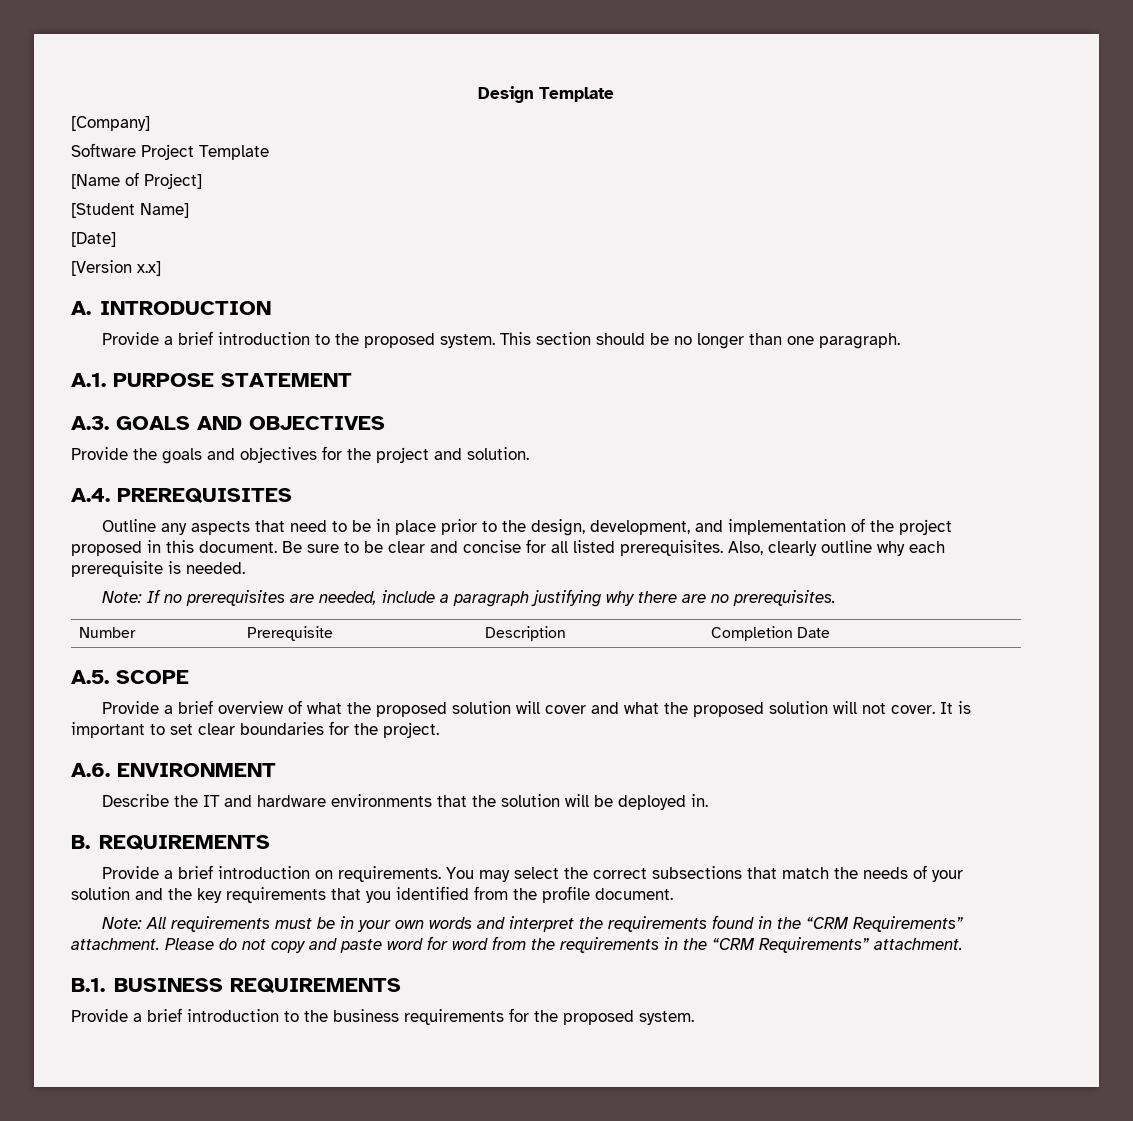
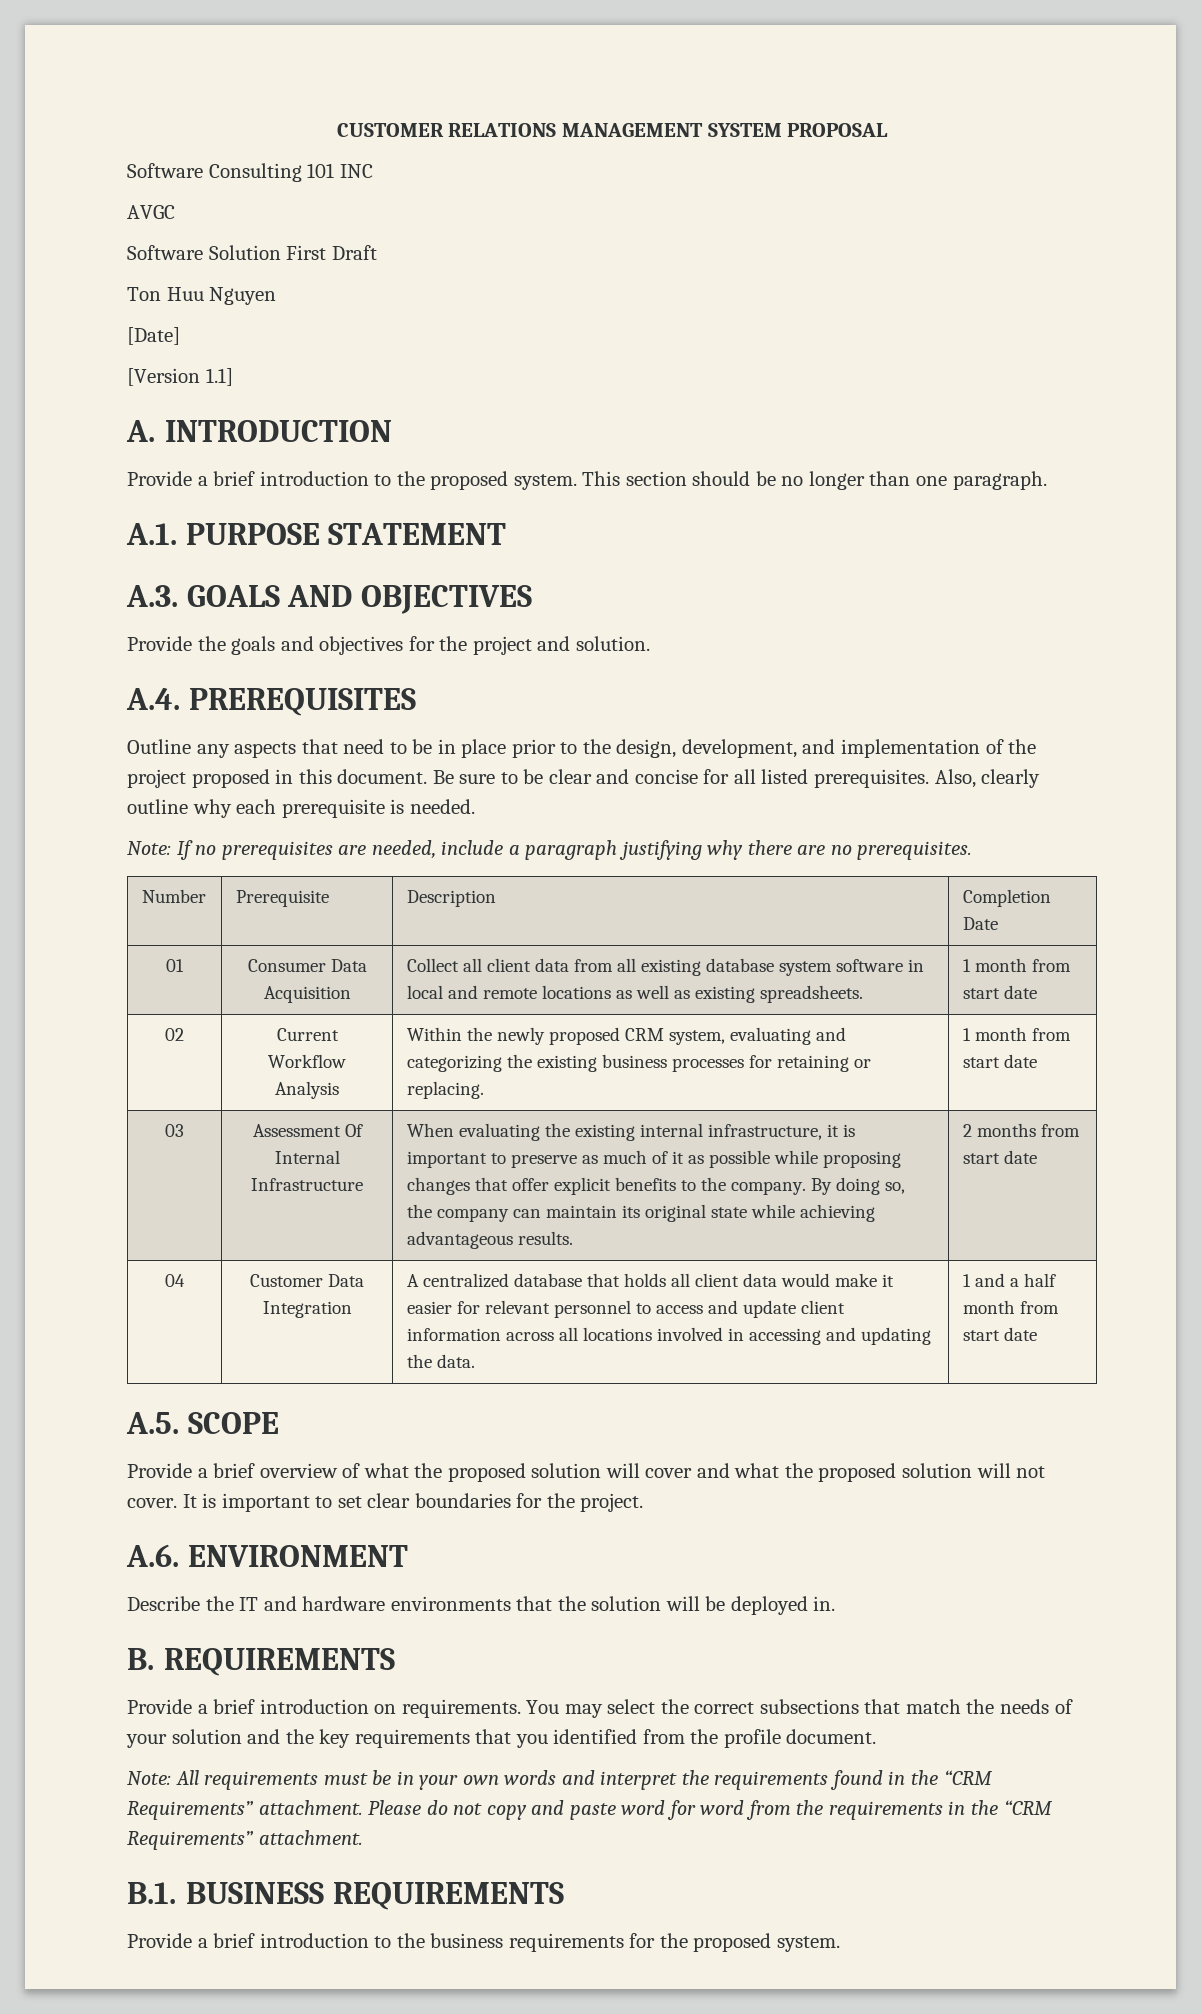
[478,86,614,103] [71,116,150,131] [71,143,269,160] [71,172,202,189] [71,203,189,218] Design Template // [Company] // Software Project Template // [Name of Project] // [Student Name] -> [336,123,889,137] [127,163,373,182] [127,205,175,219] [127,245,377,260] [127,287,277,305] CUSTOMER RELATIONS MANAGEMENT SYSTEM PROPOSAL // Software Consulting 101 INC // AVGC // Software Solution First Draft // Ton Huu Nguyen
[137,261,161,276] x.x] -> [205,368,233,386] 1.1]
(831, 632) none -> [166,959,184,972] [247,959,367,972] [263,986,351,1003] [406,958,924,976] [406,985,863,1003] [962,958,1071,972] [962,985,1037,999] [165,1028,184,1041] [276,1028,339,1041] [268,1054,346,1068] [275,1081,339,1099] [406,1027,846,1045] [406,1054,871,1072] [406,1081,484,1099] [962,1027,1071,1041] [962,1054,1037,1068] [165,1124,184,1137] [252,1124,363,1137] [274,1150,340,1164] [251,1178,363,1191] [406,1123,855,1141] [406,1150,901,1168] [406,1177,905,1195] [406,1204,875,1222] [406,1231,573,1249] [962,1123,1080,1137] [962,1150,1037,1164] [165,1274,185,1287] [250,1274,364,1287] [262,1301,352,1318] [406,1273,894,1288] [406,1300,845,1318] [406,1327,931,1345] [406,1354,475,1368] [962,1273,1056,1287] [962,1300,1059,1314] [962,1327,1037,1341] // 01 | Consumer Data Acquisition | Collect all client data from all existing database system software in local and remote locations as well as existing spreadsheets. | 1 month from start date // 02 | Current Workflow Analysis | Within the newly proposed CRM system, evaluating and categorizing the existing business processes for retaining or replacing. | 1 month from start date // 03 | Assessment Of Internal Infrastructure | When evaluating the existing internal infrastructure, it is important to preserve as much of it as possible while proposing changes that offer explicit benefits to the company. By doing so, the company can maintain its original state while achieving advantageous results. | 2 months from start date // 04 | Customer Data Integration | A centralized database that holds all client data would make it easier for relevant personnel to access and update client information across all locations involved in accessing and updating the data. | 1 and a half month from start date

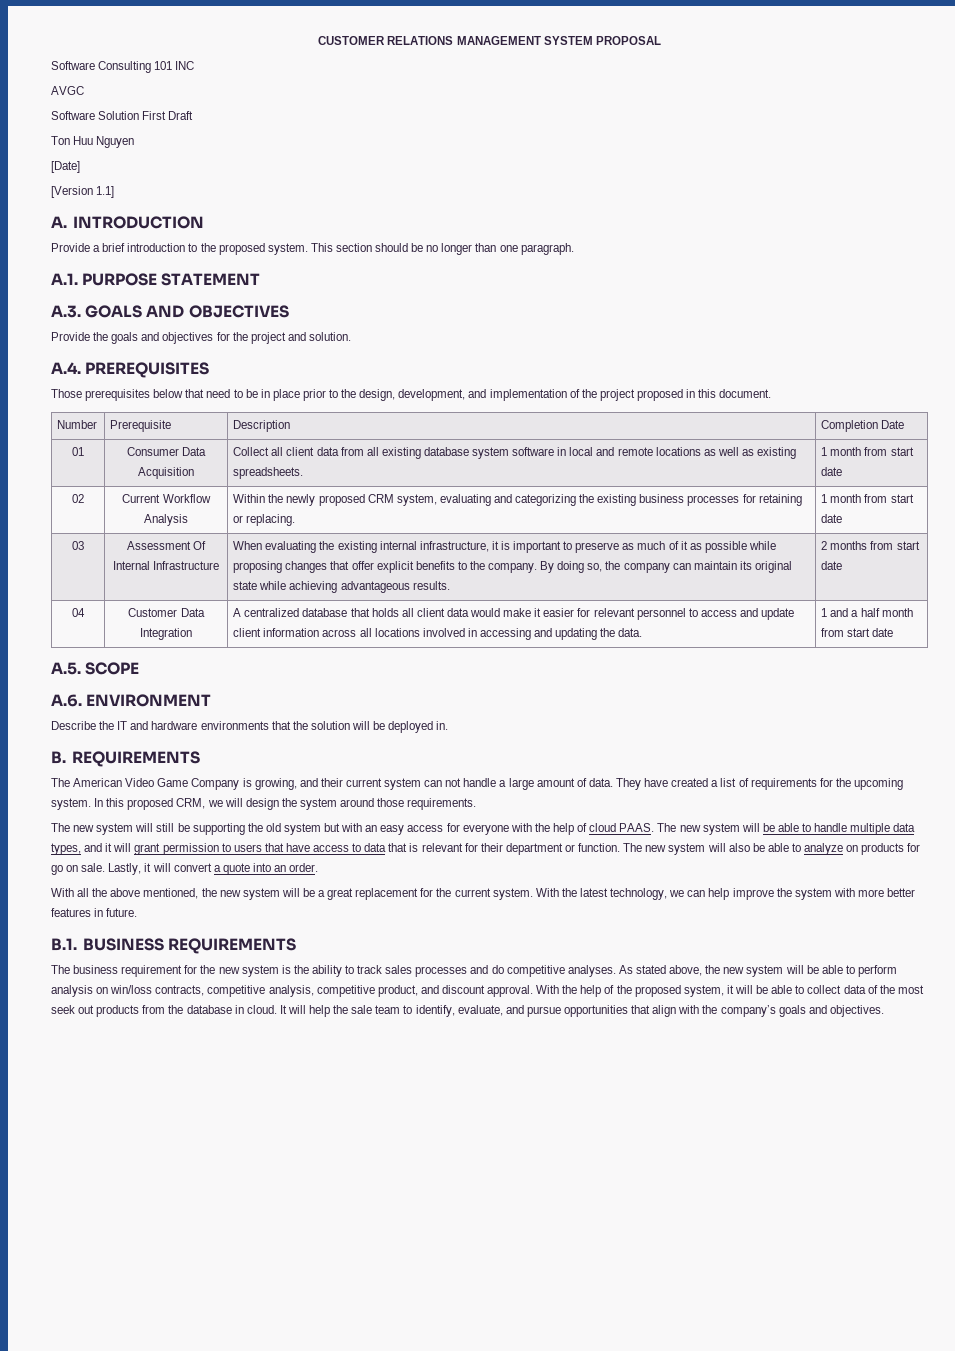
[127,739,297,758] Outline any aspects -> [51,389,184,401] Those prerequisites below
[432,769,1041,788] [127,799,475,818] [127,840,973,860] Be sure to be clear and concise for all listed prerequisites. Also, clearly outline why each prerequisite is needed. // Note: If no prerequisites are needed, include a paragraph justifying why there are no prerequisites. -> (772, 393) none
[127,1463,1046,1482] [127,1493,644,1512] // Provide a brief overview of what the proposed solution will cover and what the proposed solution will not cover. It is important to set clear boundaries for the project. -> (140, 668) none
[127,1699,1073,1718] [126,1729,877,1748] [127,1770,993,1790] [127,1800,1053,1820] [127,1830,363,1850] [127,1882,564,1910] [127,1933,840,1952] Provide a brief introduction on requirements. You may select the correct subsections that match the needs of your solution and the key requirements that you identified from the profile document. // Note: All requirements must be in your own words and interpret the requirements found in the “CRM Requirements” attachment. Please do not copy and paste word for word from the requirements in the “CRM Requirements” attachment. // B.1. BUSINESS REQUIREMENTS // Provide a brief introduction to the business requirements for the proposed system. -> [51,778,903,790] [51,798,477,810] [51,823,916,835] [51,843,921,855] [51,863,319,875] [51,888,916,900] [51,908,138,917] [51,938,296,954] [51,965,897,977] [51,985,924,997] [51,1005,884,1017] The American Video Game Company is growing, and their current system can not handle a large amount of data. They have created a list of requirements for the upcoming system. In this proposed CRM, we will design the system around those requirements. // The new system will still be supporting the old system but with an easy access for everyone with the help of cloud PAAS. The new system will be able to handle multiple data types, and it will grant permission to users that have access to data that is relevant for their department or function. The new system will also be able to analyze on products for go on sale. Lastly, it will convert a quote into an order. // With all the above mentioned, the new system will be a great replacement for the current system. With the latest technology, we can help improve the system with more better features in future. // B.1. BUSINESS REQUIREMENTS // The business requirement for the new system is the ability to track sales processes and do competitive analyses. As stated above, the new system will be able to perform analysis on win/loss contracts, competitive analysis, competitive product, and discount approval. With the help of the proposed system, it will be able to collect data of the most seek out products from the database in cloud. It will help the sale team to identify, evaluate, and pursue opportunities that align with the company’s goals and objectives.

